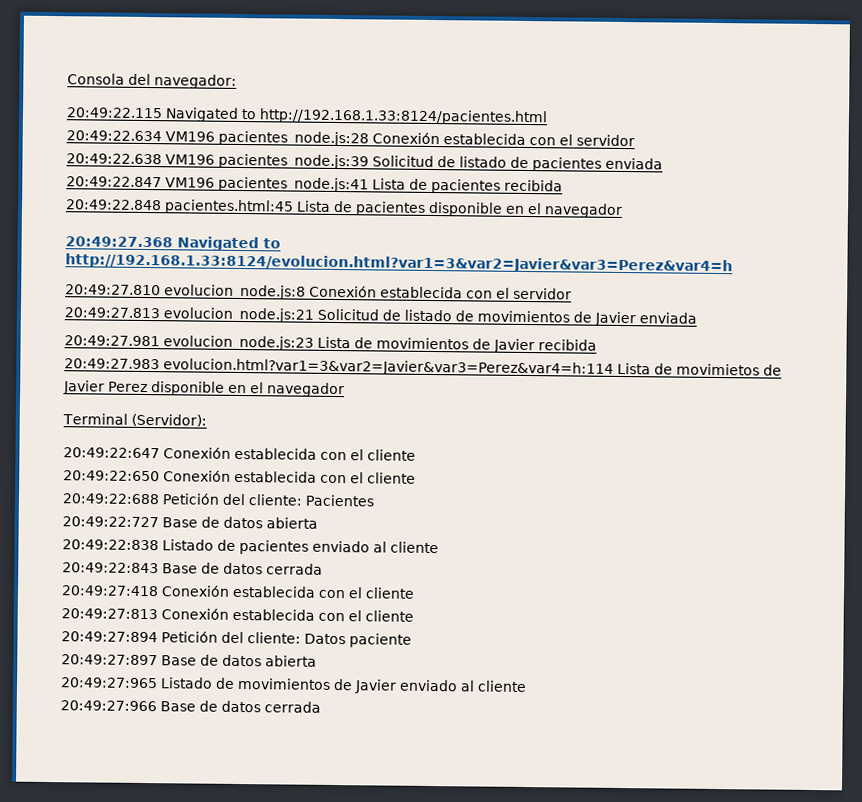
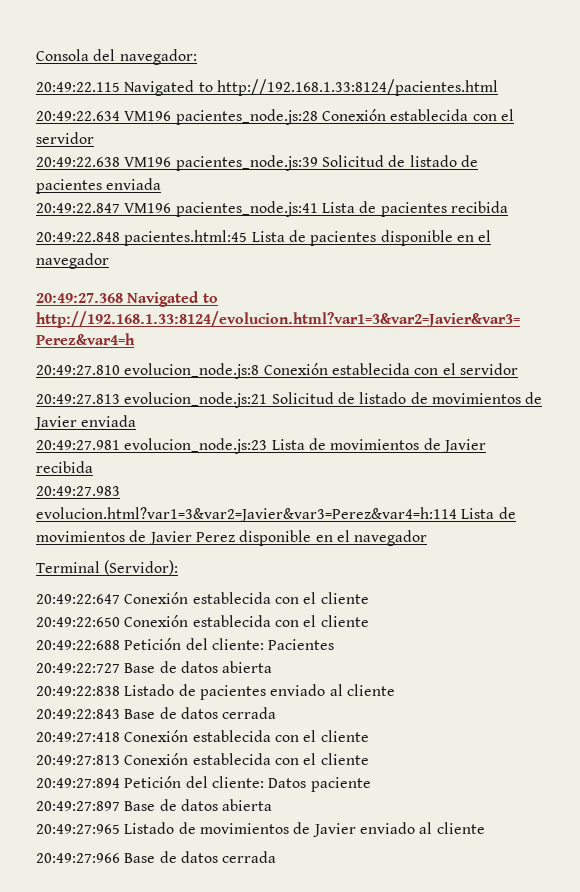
[676,363,760,376] movimietos -> [36,531,125,542] movimientos

